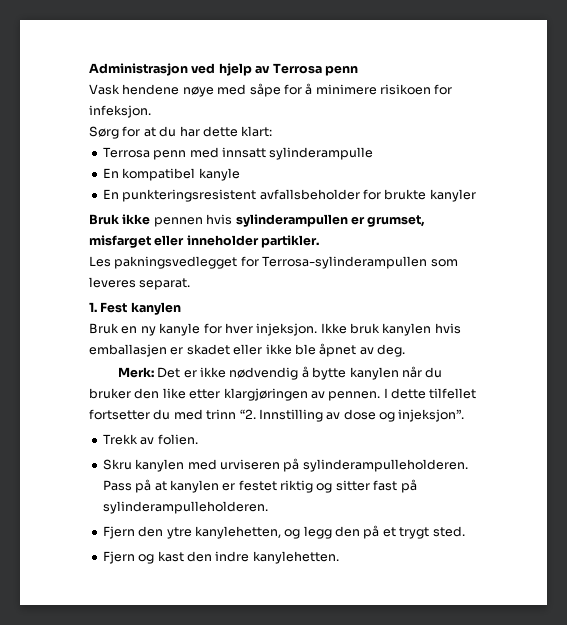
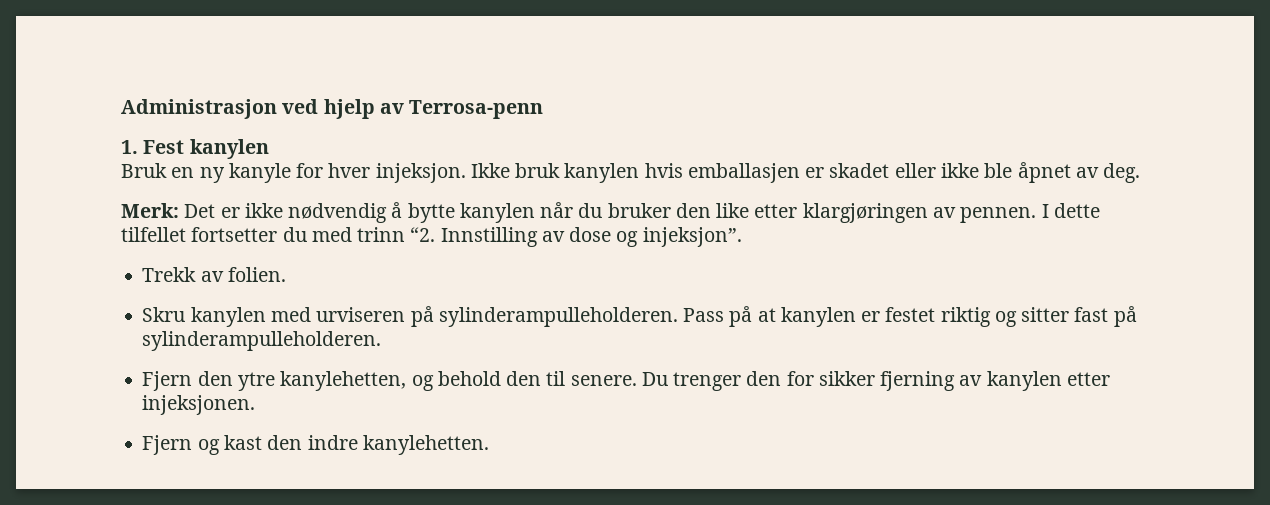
[272,63,358,76] [89,83,453,97] [89,105,151,118] [89,126,273,139] [102,147,374,160] [102,168,240,181] [102,189,476,202] [89,214,426,227] [89,235,320,248] [89,256,458,269] [89,277,191,290] Terrosa penn // Vask hendene nøye med såpe for å minimere risikoen for infeksjon. // Sørg for at du har dette klart: // Terrosa penn med innsatt sylinderampulle // En kompatibel kanyle // En punkteringsresistent avfallsbeholder for brukte kanyler // Bruk ikke pennen hvis sylinderampullen er grumset, misfarget eller inneholder partikler. // Les pakningsvedlegget for Terrosa-sylinderampullen som leveres separat. -> [409,100,544,119] Terrosa-penn
[303,525,465,539] legg den på et trygt sted. -> [437,371,1110,391] [142,395,256,415] behold den til senere. Du trenger den for sikker fjerning av kanylen etter injeksjonen.

